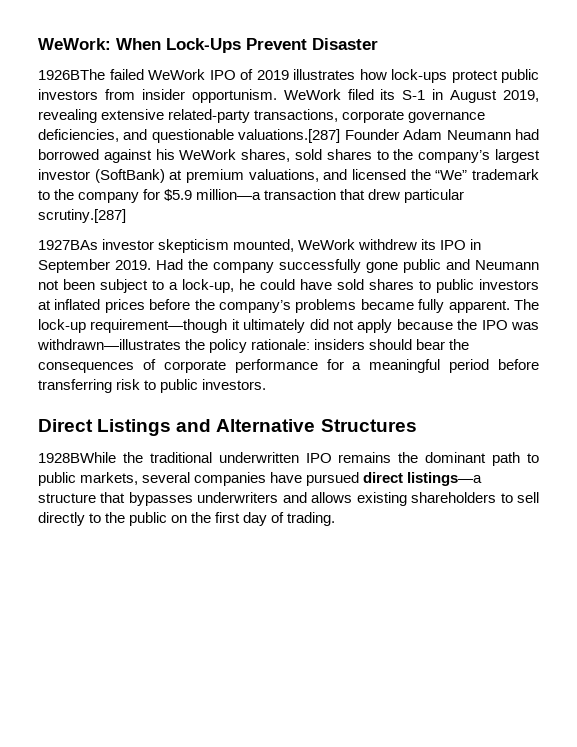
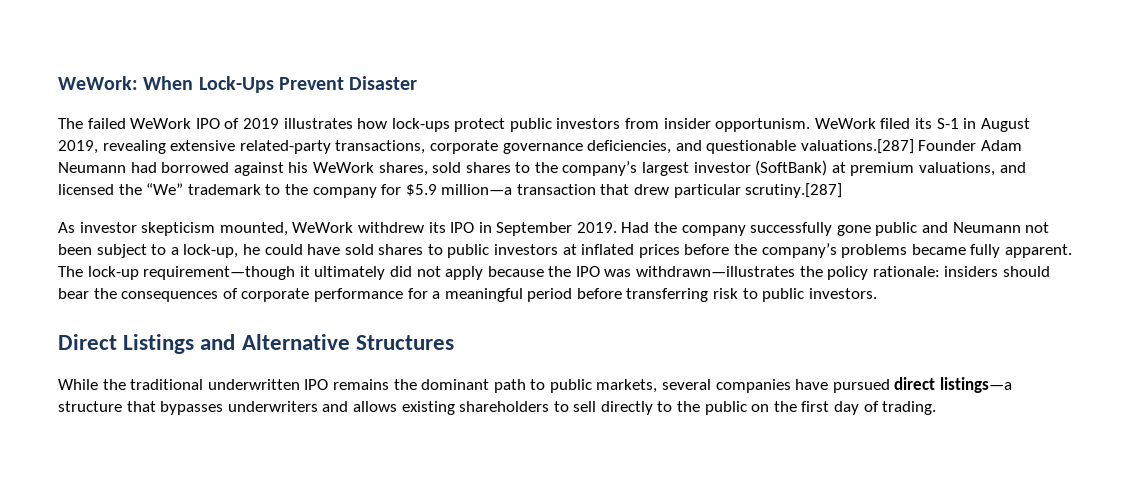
[38,69,105,80] 1926BThe -> [58,118,83,129] The
[38,240,98,250] 1927BAs -> [58,222,75,233] As
[38,452,116,463] 1928BWhile -> [58,379,98,390] While

